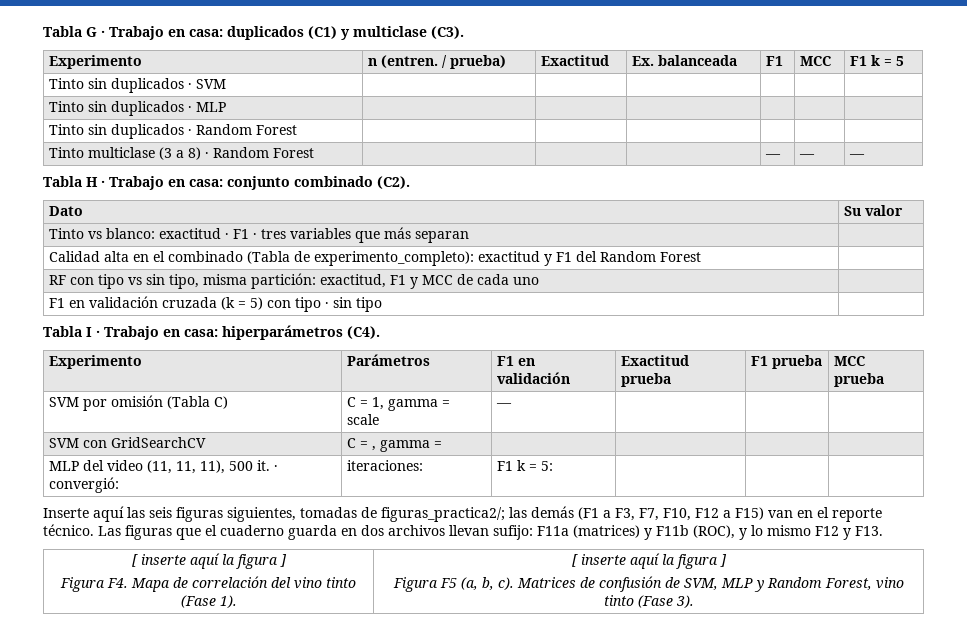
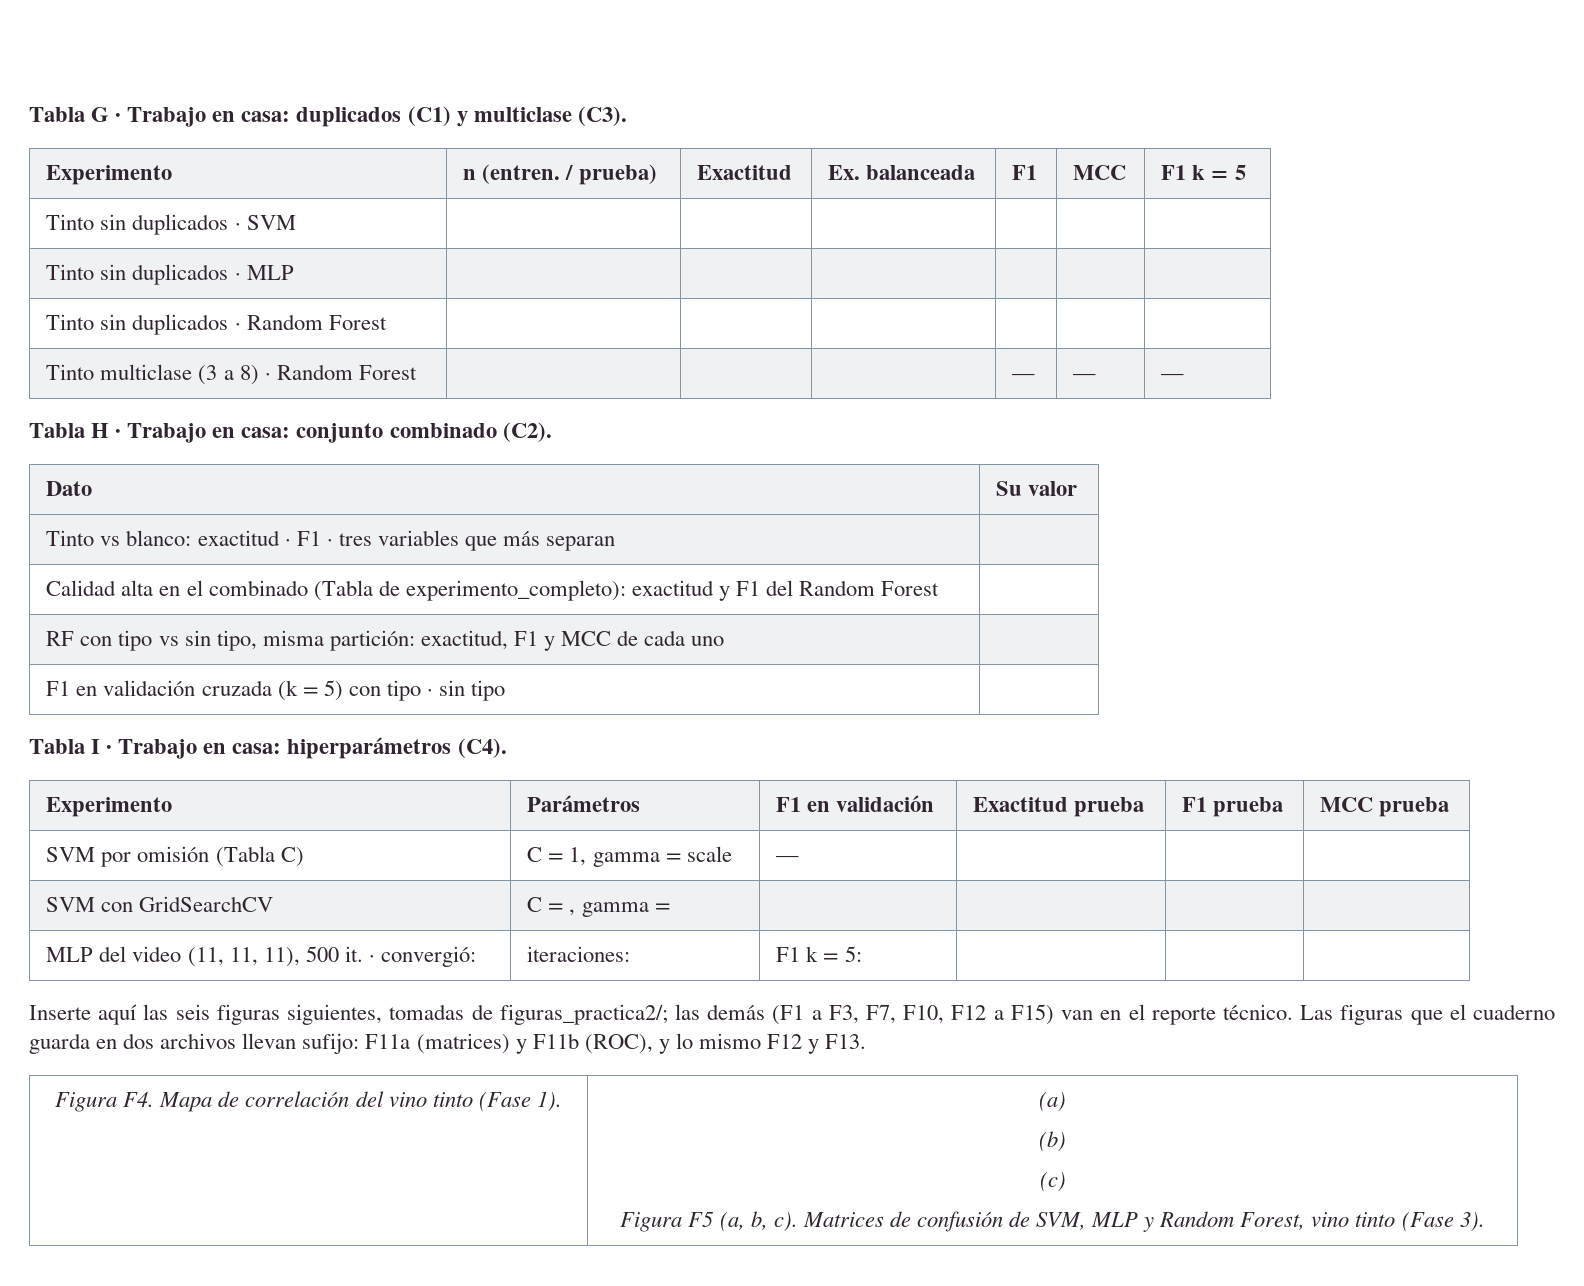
[131,553,287,569] [ inserte aquí la figura ] // -> (867, 1041) none
[571,553,727,569] [ inserte aquí la figura ] -> [1039,1092,1066,1112] [1039,1131,1066,1152] [1039,1172,1066,1192] (a) // (b) // (c)

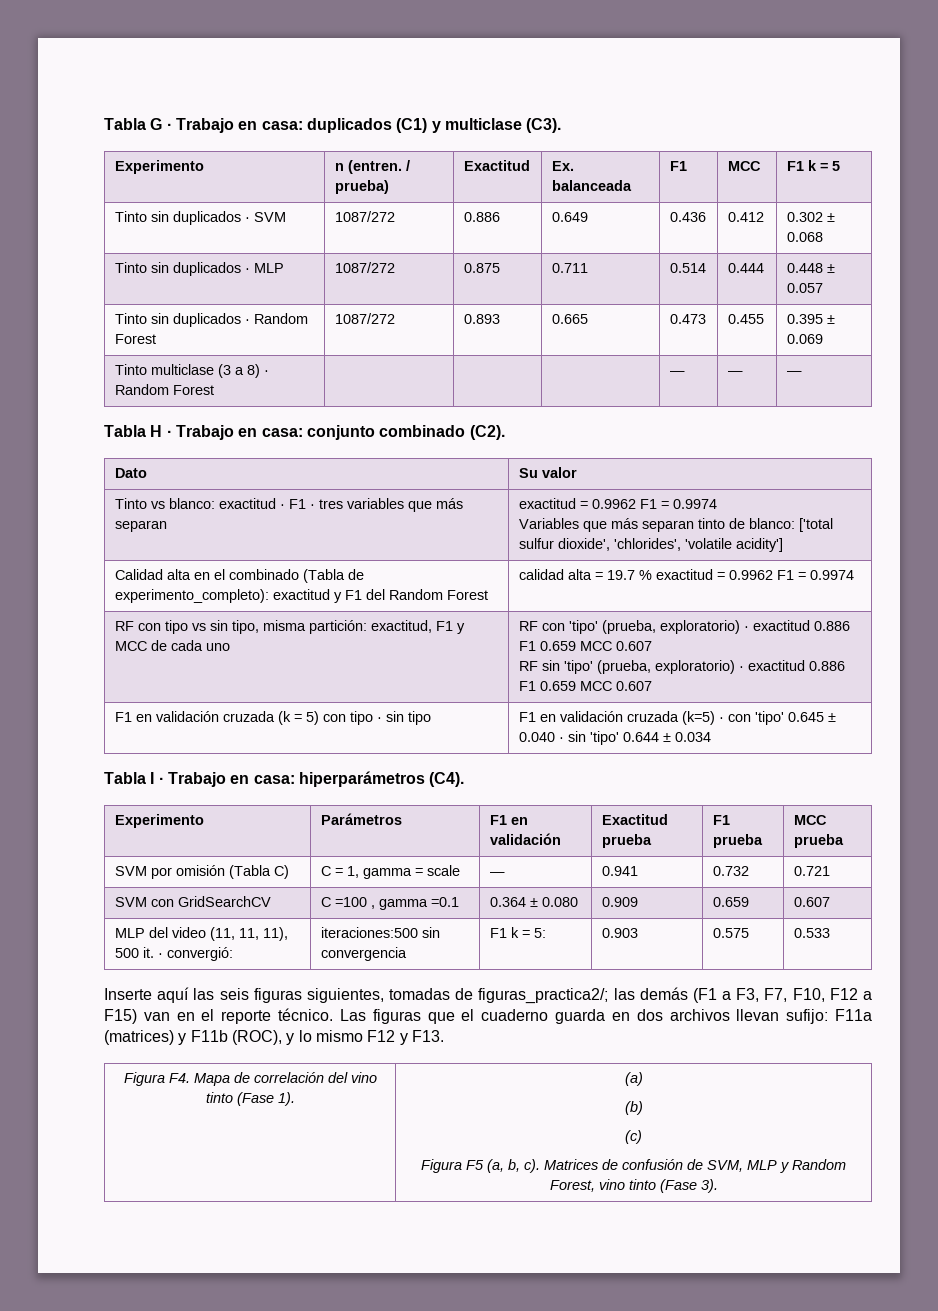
(296, 222) | | | | | -> [334,211,395,222] [463,212,500,222] [551,212,588,222] [669,212,706,222] [727,212,764,222] [786,212,835,222] [786,232,823,242] 1087/272 | 0.886 | 0.649 | 0.436 | 0.412 | 0.302 ± 0.068
(294, 272) | | | | | -> [334,262,395,273] [463,263,500,273] [551,263,588,273] [669,263,706,273] [727,263,764,273] [786,263,835,273] [786,283,823,293] 1087/272 | 0.875 | 0.711 | 0.514 | 0.444 | 0.448 ± 0.057
(387, 322) | | | | | -> [334,313,395,324] [463,314,500,324] [551,314,588,324] [669,314,706,324] [727,314,764,324] [786,314,835,324] [786,334,823,344] 1087/272 | 0.893 | 0.665 | 0.473 | 0.455 | 0.395 ± 0.069
(616, 543) none -> [518,498,717,509] [518,518,833,532] [518,538,783,552] exactitud = 0.9962 F1 = 0.9974 // Variables que más separan tinto de blanco: ['total sulfur dioxide', 'chlorides', 'volatile acidity']
(940, 588) none -> [518,569,854,580] calidad alta = 19.7 % exactitud = 0.9962 F1 = 0.9974
(725, 641) none -> [518,620,850,634] [518,641,652,651] [518,660,845,674] [518,681,652,691] RF con 'tipo' (prueba, exploratorio) · exactitud 0.886 F1 0.659 MCC 0.607 // RF sin 'tipo' (prueba, exploratorio) · exactitud 0.886 F1 0.659 MCC 0.607
(506, 690) none -> [518,711,836,725] [518,731,711,745] F1 en validación cruzada (k=5) · con 'tipo' 0.645 ± 0.040 · sin 'tipo' 0.644 ± 0.034
(800, 859) | | -> [601,866,638,876] [712,866,749,876] [793,866,830,876] 0.941 | 0.732 | 0.721
[548,903,564,912] = -> [334,897,367,907] =100
[654,903,670,912] = | | | | -> [430,897,459,907] [489,897,578,907] [601,897,638,907] [712,897,749,907] [793,897,830,907] =0.1 | 0.364 ± 0.080 | 0.909 | 0.659 | 0.607
[527,946,631,962] iteraciones: -> [320,927,440,938] [320,947,407,961] iteraciones:500 sin convergencia
(862, 954) | | -> [601,928,638,938] [712,928,749,938] [793,928,830,938] 0.903 | 0.575 | 0.533

